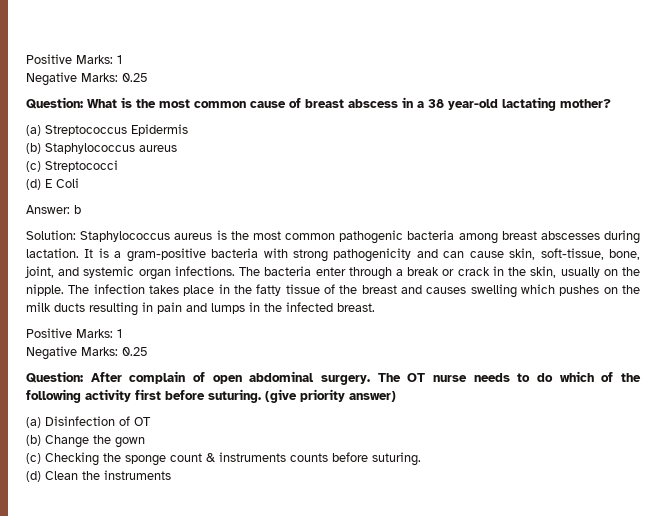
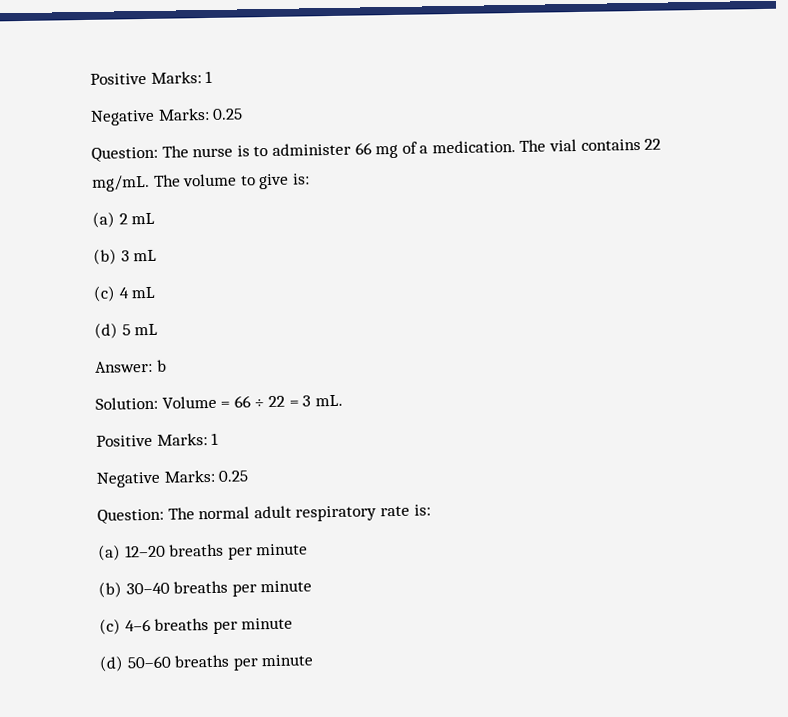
[26,54,122,64] [26,72,148,86] [26,97,611,111] [26,124,188,136] [26,143,177,154] [26,160,118,172] [26,178,79,190] Positive Marks: 1 // Negative Marks: 0.25 // Question: What is the most common cause of breast abscess in a 38 year-old lactating mother? // (a) Streptococcus Epidermis // (b) Staphylococcus aureus // (c) Streptococci // (d) E Coli -> [90,70,214,85] [90,107,244,126] [91,138,662,162] [91,173,310,192] [92,211,156,228] [93,248,158,265] [93,285,156,302] [94,322,159,339] Positive Marks: 1 // Negative Marks: 0.25 // Question: The nurse is to administer 66 mg of a medication. The vial contains 22 mg/mL. The volume to give is: // (a) 2 mL // (b) 3 mL // (c) 4 mL // (d) 5 mL
[80,230,640,244] [26,248,641,262] [25,266,640,280] [26,284,640,298] [26,302,375,316] [26,328,122,338] [26,346,148,360] [26,371,641,385] [26,389,396,403] [26,416,151,428] [26,435,145,448] [26,452,421,466] [26,470,171,482] Staphylococcus aureus is the most common pathogenic bacteria among breast abscesses during lactation. It is a gram-positive bacteria with strong pathogenicity and can cause skin, soft-tissue, bone, joint, and systemic organ infections. The bacteria enter through a break or crack in the skin, usually on the nipple. The infection takes place in the fatty tissue of the breast and causes swelling which pushes on the milk ducts resulting in pain and lumps in the infected breast. // Positive Marks: 1 // Negative Marks: 0.25 // Question: After complain of open abdominal surgery. The OT nurse needs to do which of the following activity first before suturing. (give priority answer) // (a) Disinfection of OT // (b) Change the gown // (c) Checking the sponge count & instruments counts before suturing. // (d) Clean the instruments -> [161,394,343,409] [96,432,220,447] [96,469,249,488] [97,504,431,524] [97,543,309,561] [98,580,313,598] [99,617,294,635] [99,654,314,672] Volume = 66 ÷ 22 = 3 mL. // Positive Marks: 1 // Negative Marks: 0.25 // Question: The normal adult respiratory rate is: // (a) 12–20 breaths per minute // (b) 30–40 breaths per minute // (c) 4–6 breaths per minute // (d) 50–60 breaths per minute

